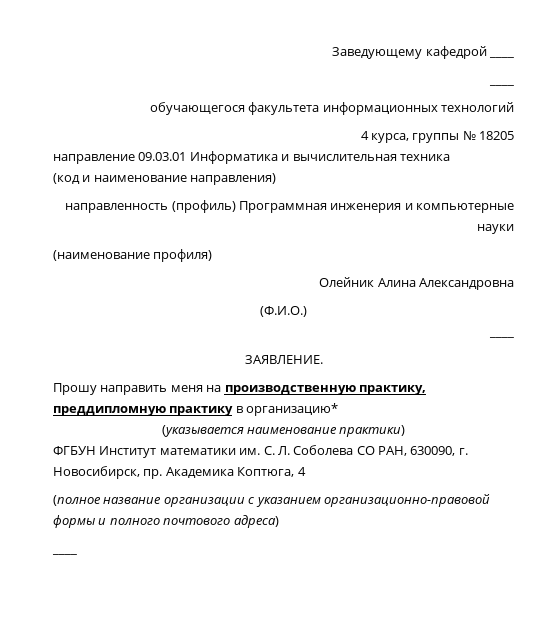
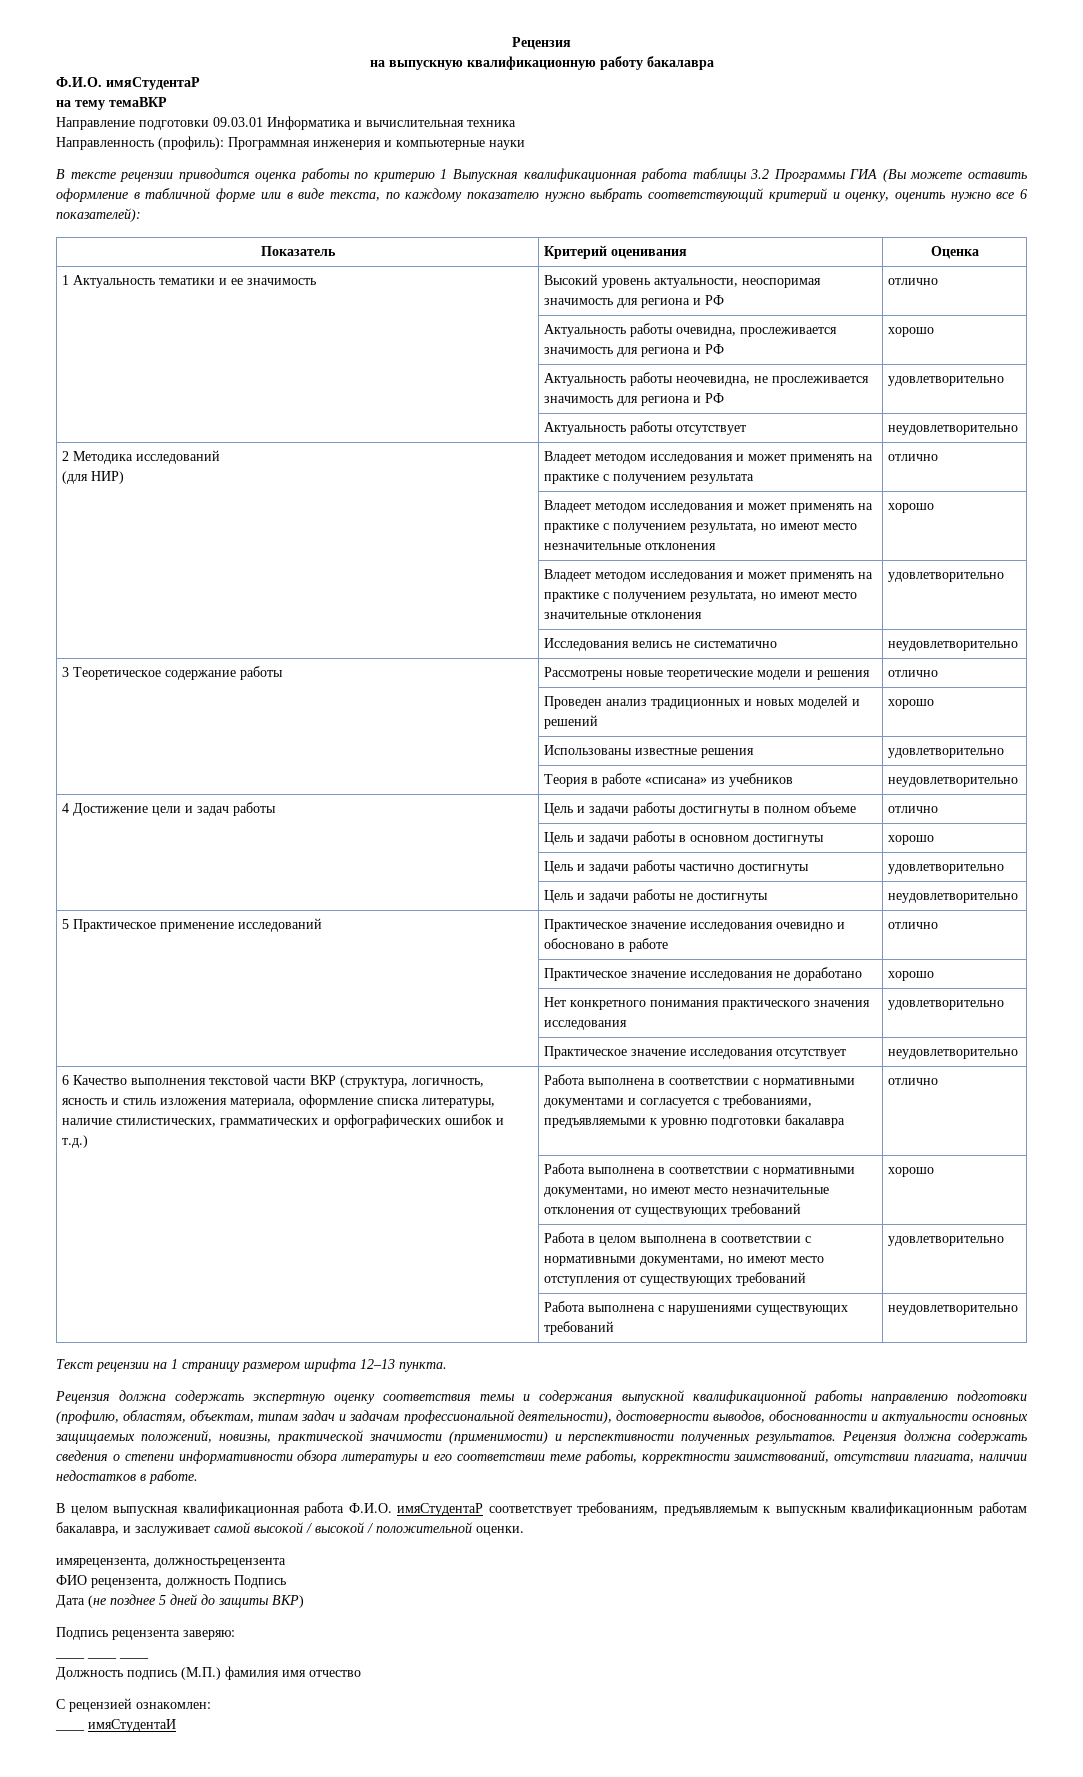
[332,46,514,59] [489,84,514,86] [149,102,514,115] [360,131,514,143] [53,154,135,164] Заведующему кафедрой ____ // ____ // обучающегося факультета информационных технологий // 4 курса, группы № 18205 // направление -> [512,37,571,50] [369,56,714,70] [56,77,200,90] [56,97,167,110] [56,117,209,130] Рецензия // на выпускную квалификационную работу бакалавра // Ф.И.О. имяСтудентаР // на тему темаВКР // Направление подготовки
[53,173,277,185] [65,200,236,213] (код и наименование направления) // направленность (профиль) -> [56,136,224,150] Направленность (профиль):
[53,249,213,262] [319,277,514,290] [260,306,307,317] [489,336,514,338] [244,355,323,365] [53,383,426,395] [53,403,339,416] [161,425,406,437] [53,445,468,458] [53,466,306,479] [53,494,490,507] [53,515,279,528] [52,553,77,555] (наименование профиля) // Олейник Алина Александровна // (Ф.И.О.) // ____ // ЗАЯВЛЕНИЕ. // Прошу направить меня на производственную практику, преддипломную практику в организацию* // (указывается наименование практики) // ФГБУН Институт математики им. С. Л. Соболева СО РАН, 630090, г. Новосибирск, пр. Академика Коптюга, 4 // (полное название организации с указанием организационно-правовой формы и полного почтового адреса) // ____ -> [56,168,1027,182] [56,188,1028,202] [56,208,141,222] [260,246,336,256] [544,245,688,259] [930,246,979,259] [62,275,317,288] [544,274,822,288] [544,295,725,308] [888,278,939,285] [544,323,838,337] [544,344,725,357] [888,327,935,337] [544,372,870,386] [544,393,725,406] [888,376,1005,386] [544,421,747,435] [888,425,1019,435] [62,450,221,464] [62,471,125,484] [544,451,874,464] [544,474,755,484] [888,454,939,461] [544,500,874,513] [544,523,858,533] [544,543,717,550] [888,503,935,513] [544,569,874,582] [544,592,858,602] [544,612,703,619] [888,572,1005,582] [544,638,778,651] [888,641,1019,651] [62,666,284,680] [544,667,871,680] [888,670,939,677] [544,695,861,709] [544,715,599,729] [888,699,935,709] [544,745,755,758] [888,748,1005,758] [544,773,794,787] [888,777,1019,787] [62,802,277,816] [544,802,857,816] [888,806,939,813] [544,831,825,845] [888,835,935,845] [544,860,810,874] [888,864,1005,874] [544,889,769,903] [888,893,1019,903] [62,918,323,932] [544,919,846,932] [544,938,669,952] [888,922,939,929] [544,967,863,981] [888,971,935,981] [544,997,871,1010] [544,1020,628,1030] [888,1000,1005,1010] [544,1046,847,1059] [888,1049,1019,1059] [62,1074,485,1088] [62,1094,496,1108] [62,1114,505,1128] [62,1135,89,1148] [544,1074,856,1088] [544,1094,813,1108] [544,1114,846,1128] [888,1078,939,1085] [544,1163,856,1177] [544,1187,830,1197] [544,1203,802,1217] [888,1167,935,1177] [544,1232,812,1246] [544,1256,825,1266] [544,1272,807,1286] [888,1236,1005,1246] [544,1301,849,1315] [544,1321,615,1335] [888,1305,1019,1315] [56,1358,447,1372] [55,1390,1027,1404] [56,1410,1028,1424] [55,1430,1027,1444] [56,1450,1027,1464] [56,1470,198,1484] [56,1502,1027,1516] [56,1522,524,1536] [56,1558,286,1568] [56,1575,286,1588] [56,1594,304,1608] [56,1627,235,1640] [55,1657,149,1659] [56,1666,361,1680] [56,1698,211,1712] [55,1719,176,1732] В тексте рецензии приводится оценка работы по критерию 1 Выпускная квалификационная работа таблицы 3.2 Программы ГИА (Вы можете оставить оформление в табличной форме или в виде текста, по каждому показателю нужно выбрать соответствующий критерий и оценку, оценить нужно все 6 показателей): // Показатель | Критерий оценивания | Оценка // 1 Актуальность тематики и ее значимость | Высокий уровень актуальности, неоспоримая значимость для региона и РФ | отлично // | Актуальность работы очевидна, прослеживается значимость для региона и РФ | хорошо // | Актуальность работы неочевидна, не прослеживается значимость для региона и РФ | удовлетворительно // | Актуальность работы отсутствует | неудовлетворительно // 2 Методика исследований // (для НИР) | Владеет методом исследования и может применять на практике с получением результата | отлично // | Владеет методом исследования и может применять на практике с получением результата, но имеют место незначительные отклонения | хорошо // | Владеет методом исследования и может применять на практике с получением результата, но имеют место значительные отклонения | удовлетворительно // | Исследования велись не систематично | неудовлетворительно // 3 Теоретическое содержание работы | Рассмотрены новые теоретические модели и решения | отлично // | Проведен анализ традиционных и новых моделей и решений | хорошо // | Использованы известные решения | удовлетворительно // | Теория в работе «списана» из учебников | неудовлетворительно // 4 Достижение цели и задач работы | Цель и задачи работы достигнуты в полном объеме | отлично // | Цель и задачи работы в основном достигнуты | хорошо // | Цель и задачи работы частично достигнуты | удовлетворительно // | Цель и задачи работы не достигнуты | неудовлетворительно // 5 Практическое применение исследований | Практическое значение исследования очевидно и обосновано в работе | отлично // | Практическое значение исследования не доработано | хорошо // | Нет конкретного понимания практического значения исследования | удовлетворительно // | Практическое значение исследования отсутствует | неудовлетворительно // 6 Качество выполнения текстовой части ВКР (структура, логичность, ясность и стиль изложения материала, оформление списка литературы, наличие стилистических, грамматических и орфографических ошибок и т.д.) | Работа выполнена в соответствии с нормативными документами и согласуется с требованиями, предъявляемыми к уровню подготовки бакалавра | отлично // | Работа выполнена в соответствии с нормативными документами, но имеют место незначительные отклонения от существующих требований | хорошо // | Работа в целом выполнена в соответствии с нормативными документами, но имеют место отступления от существующих требований | удовлетворительно // | Работа выполнена с нарушениями существующих требований | неудовлетворительно // Текст рецензии на 1 страницу размером шрифта 12–13 пункта. // Рецензия должна содержать экспертную оценку соответствия темы и содержания выпускной квалификационной работы направлению подготовки (профилю, областям, объектам, типам задач и задачам профессиональной деятельности), достоверности выводов, обоснованности и актуальности основных защищаемых положений, новизны, практической значимости (применимости) и перспективности полученных результатов. Рецензия должна содержать сведения о степени информативности обзора литературы и его соответствии теме работы, корректности заимствований, отсутствии плагиата, наличии недостатков в работе. // В целом выпускная квалификационная работа Ф.И.О. имяСтудентаР соответствует требованиям, предъявляемым к выпускным квалификационным работам бакалавра, и заслуживает самой высокой / высокой / положительной оценки. // имярецензента, должностьрецензента // ФИО рецензента, должность Подпись // Дата (не позднее 5 дней до защиты ВКР) // Подпись рецензента заверяю: // ____ ____ ____ // Должность подпись (М.П.) фамилия имя отчество // С рецензией ознакомлен: // ____ имяСтудентаИ

